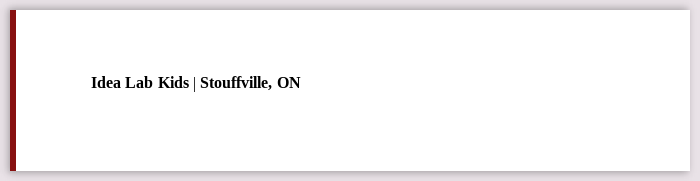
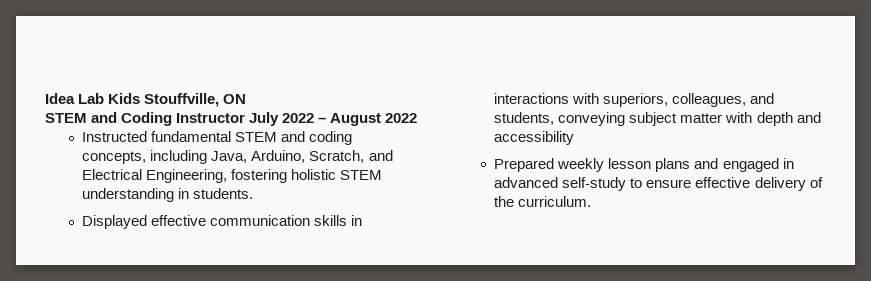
[192,77,196,92] | -> (141, 98) none
(301, 82) none -> [45,112,418,126] [82,131,353,145] [82,150,393,164] [82,169,383,183] [82,188,254,202] [82,215,363,229] [494,93,775,107] [494,112,821,126] [494,131,575,145] [494,158,794,172] [494,177,823,191] [494,196,592,207] // STEM and Coding Instructor July 2022 – August 2022 // Instructed fundamental STEM and coding concepts, including Java, Arduino, Scratch, and Electrical Engineering, fostering holistic STEM understanding in students. // Displayed effective communication skills in interactions with superiors, colleagues, and students, conveying subject matter with depth and accessibility // Prepared weekly lesson plans and engaged in advanced self-study to ensure effective delivery of the curriculum.

